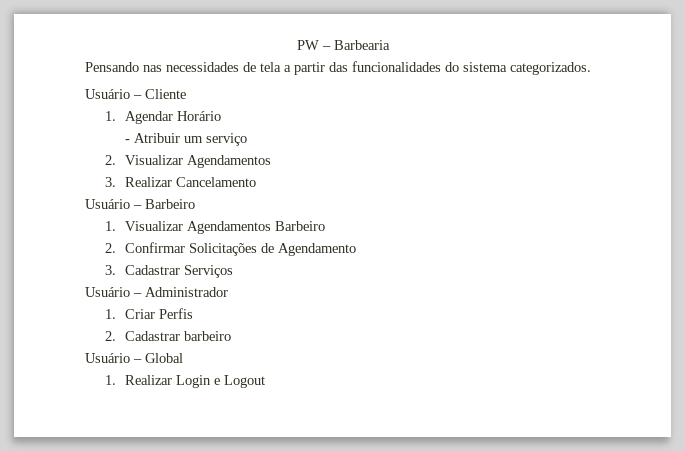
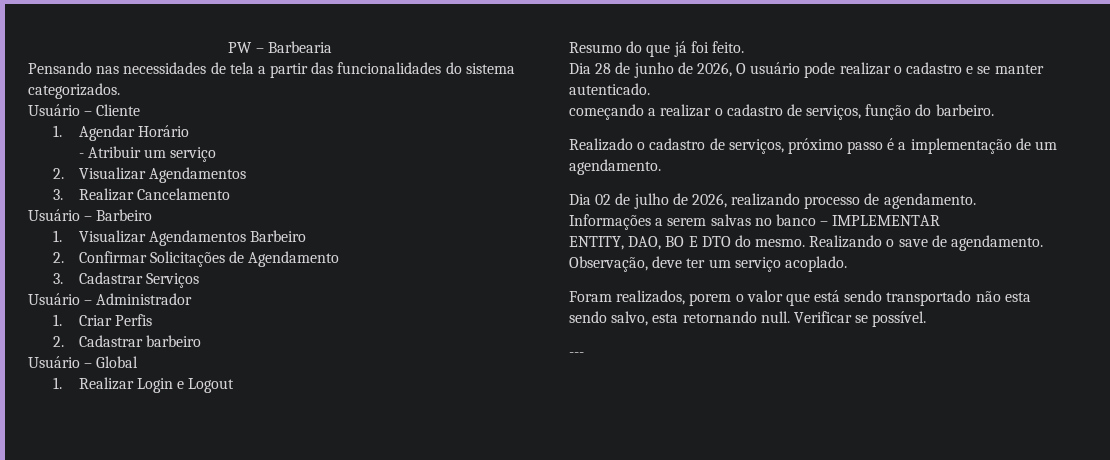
(266, 381) none -> [569,41,744,57] [569,62,1044,78] [569,83,650,95] [569,104,994,120] [569,138,1058,154] [569,159,661,175] [569,193,976,209] [569,214,941,230] [569,235,1044,251] [569,256,847,272] [569,290,1031,306] [569,311,927,327] [569,352,584,357] // Resumo do que já foi feito. // Dia 28 de junho de 2026, O usuário pode realizar o cadastro e se manter autenticado. // começando a realizar o cadastro de serviços, função do barbeiro. // Realizado o cadastro de serviços, próximo passo é a implementação de um agendamento. // Dia 02 de julho de 2026, realizando processo de agendamento. // Informações a serem salvas no banco – IMPLEMENTAR // ENTITY, DAO, BO E DTO do mesmo. Realizando o save de agendamento. Observação, deve ter um serviço acoplado. // Foram realizados, porem o valor que está sendo transportado não esta sendo salvo, esta retornando null. Verificar se possível. // ---

